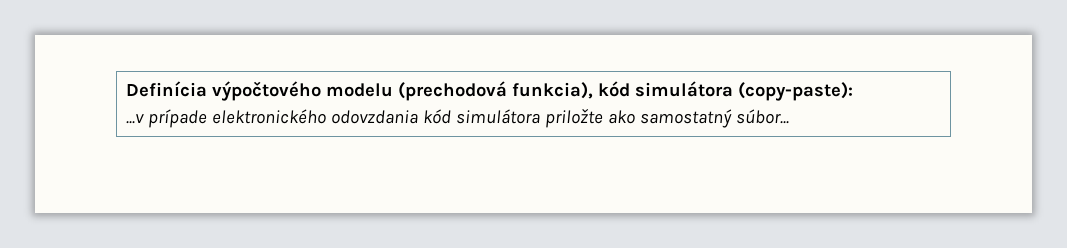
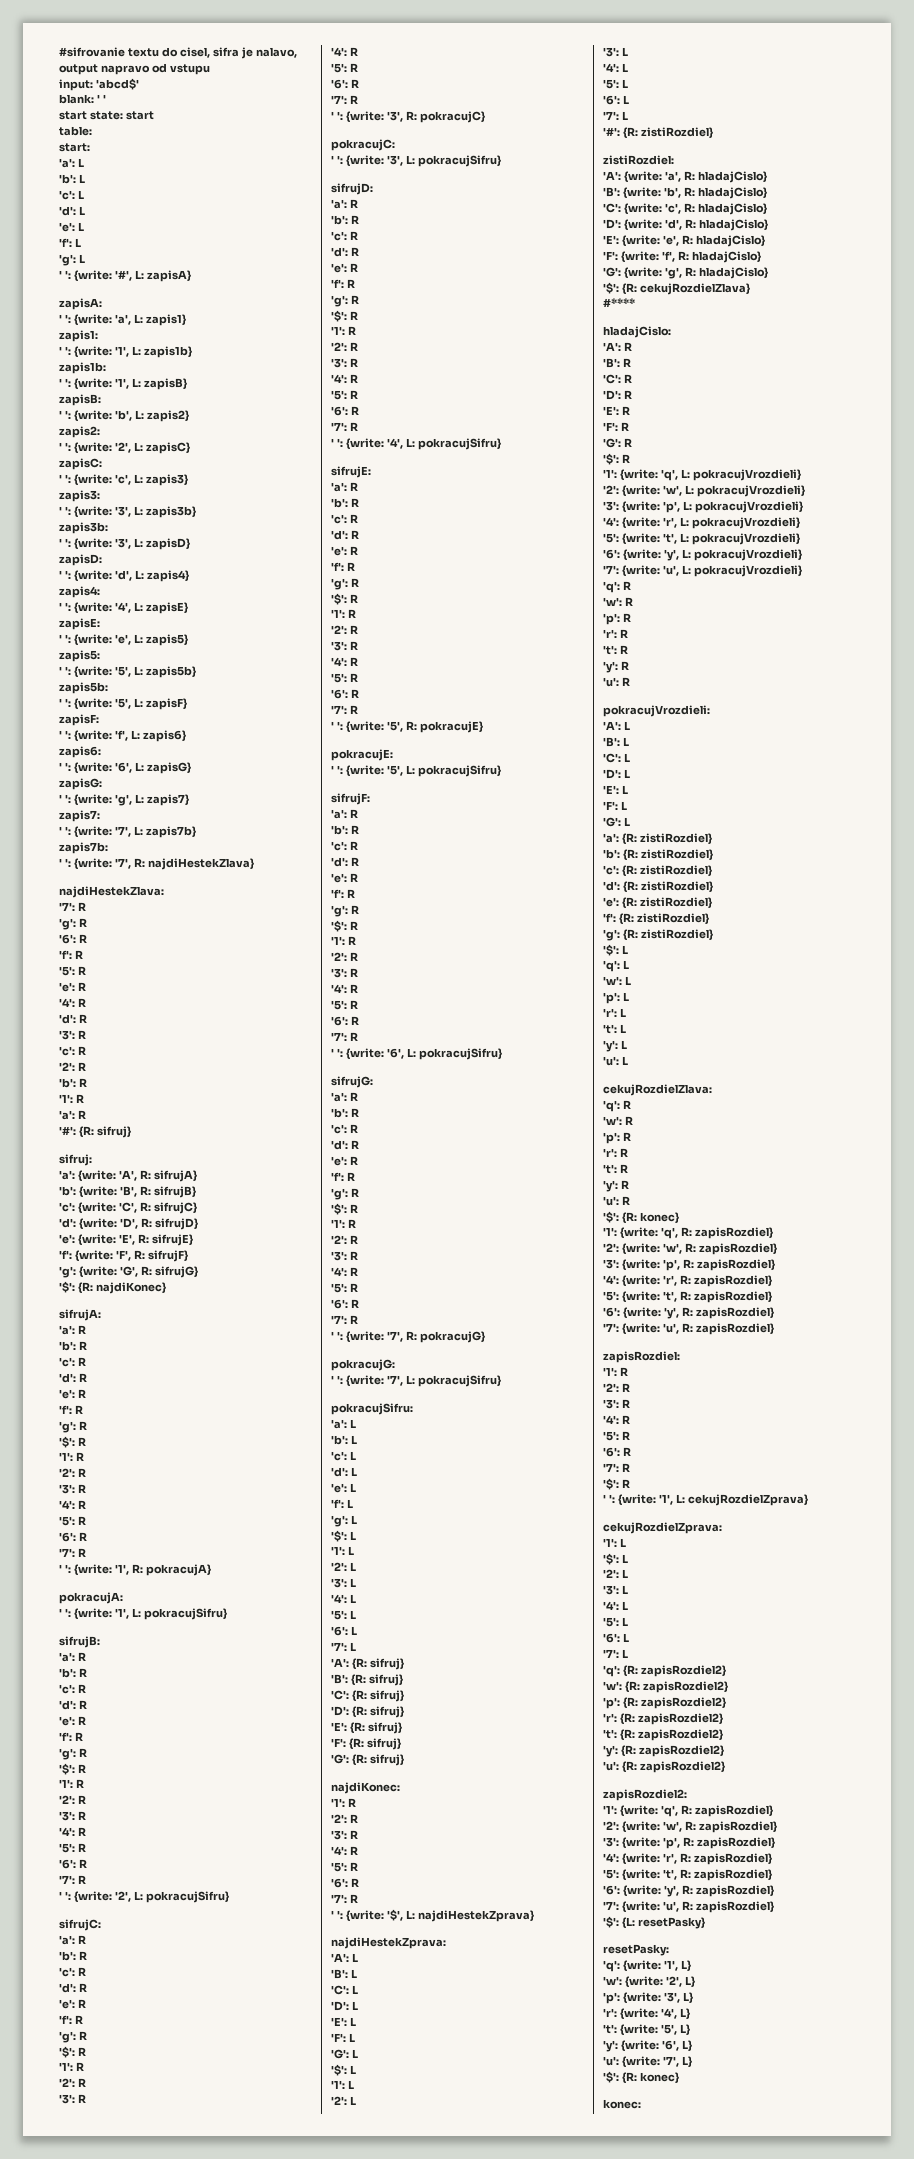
[126,81,854,101] [126,109,790,128] Definícia výpočtového modelu (prechodová funkcia), kód simulátora (copy-paste): // ...v prípade elektronického odovzdania kód simulátora priložte ako samostatný súbor... -> [59,47,297,59] [59,63,210,75] [59,78,139,91] [59,94,106,104] [59,111,154,120] [59,126,92,136] [59,143,90,152] [59,158,84,168] [59,174,85,184] [59,190,84,200] [59,206,85,216] [59,222,84,232] [59,238,81,247] [59,254,85,266] [59,270,191,282] [59,298,102,310] [59,314,186,326] [59,330,98,342] [59,346,192,358] [59,362,106,374] [59,378,187,390] [59,394,101,406] [59,410,189,422] [59,426,100,438] [59,442,190,454] [59,458,102,470] [59,474,188,486] [59,490,100,502] [59,506,196,518] [59,522,108,534] [59,538,190,550] [59,554,102,566] [59,570,189,582] [59,586,100,598] [59,602,188,614] [59,618,100,630] [59,634,188,646] [59,650,100,662] [59,666,196,678] [59,682,108,694] [59,698,187,710] [59,714,99,726] [59,730,186,742] [59,746,101,758] [59,762,191,774] [59,778,102,790] [59,794,189,806] [59,810,100,822] [59,826,196,838] [59,842,108,854] [59,858,254,870] [59,886,164,898] [59,902,86,911] [59,918,87,930] [59,934,87,944] [59,950,83,959] [59,966,86,976] [59,982,86,992] [59,998,86,1007] [59,1014,87,1024] [59,1030,86,1040] [59,1046,86,1056] [59,1062,86,1071] [59,1078,87,1088] [59,1094,84,1103] [59,1110,86,1120] [59,1126,131,1138] [59,1154,92,1166] [59,1170,197,1182] [59,1186,196,1198] [59,1202,197,1214] [59,1218,198,1230] [59,1234,193,1246] [59,1250,188,1262] [59,1266,198,1278] [59,1281,166,1294] [59,1309,101,1321] [59,1325,86,1335] [59,1341,87,1351] [59,1357,86,1367] [59,1373,87,1383] [59,1389,86,1399] [59,1405,83,1414] [59,1421,87,1433] [59,1436,86,1448] [59,1452,84,1461] [59,1468,86,1477] [59,1484,86,1494] [59,1500,86,1509] [59,1516,86,1526] [59,1532,87,1542] [59,1548,86,1557] [59,1564,211,1576] [59,1592,123,1604] [59,1608,227,1620] [59,1636,100,1648] [59,1652,86,1662] [59,1668,87,1678] [59,1684,86,1694] [59,1700,87,1710] [59,1716,86,1726] [59,1732,83,1741] [59,1748,87,1760] [59,1763,86,1775] [59,1779,84,1788] [59,1795,86,1804] [59,1811,86,1821] [59,1827,86,1836] [59,1843,86,1853] [59,1859,87,1869] [59,1875,86,1884] [59,1891,229,1903] [59,1919,101,1931] [59,1935,86,1945] [59,1951,87,1961] [59,1967,86,1977] [59,1983,87,1993] [59,1999,86,2009] [59,2015,83,2024] [59,2031,87,2043] [59,2046,86,2058] [59,2062,84,2071] [59,2078,86,2087] [59,2094,86,2104] [331,47,358,56] [331,63,358,73] [331,79,359,89] [331,95,358,104] [331,111,485,123] [331,139,395,151] [331,155,501,167] [331,183,373,195] [331,199,358,209] [331,215,359,225] [331,231,358,241] [331,247,359,257] [331,263,358,273] [331,279,355,288] [331,295,359,307] [331,310,358,322] [331,326,356,335] [331,342,358,351] [331,358,358,368] [331,374,358,383] [331,390,358,400] [331,406,359,416] [331,422,358,431] [331,438,501,450] [331,466,371,478] [331,482,358,492] [331,498,359,508] [331,514,358,524] [331,530,359,540] [331,546,358,556] [331,562,355,571] [331,578,359,590] [331,593,358,605] [331,609,356,618] [331,625,358,634] [331,641,358,651] [331,657,358,666] [331,673,358,683] [331,689,359,699] [331,705,358,714] [331,721,483,733] [331,749,393,761] [331,765,501,777] [331,793,370,805] [331,809,358,819] [331,825,359,835] [331,841,358,851] [331,857,359,867] [331,873,358,883] [331,889,355,898] [331,905,359,917] [331,920,358,932] [331,936,356,945] [331,952,358,961] [331,968,358,978] [331,984,358,993] [331,1000,358,1010] [331,1016,359,1026] [331,1032,358,1041] [331,1048,502,1060] [331,1076,373,1088] [331,1092,358,1102] [331,1108,359,1118] [331,1124,358,1134] [331,1140,359,1150] [331,1156,358,1166] [331,1172,355,1181] [331,1188,359,1200] [331,1203,358,1215] [331,1219,356,1228] [331,1235,358,1244] [331,1251,358,1261] [331,1267,358,1276] [331,1283,358,1293] [331,1299,359,1309] [331,1315,358,1324] [331,1331,485,1343] [331,1359,395,1371] [331,1375,501,1387] [331,1403,413,1415] [331,1419,356,1429] [331,1435,357,1445] [331,1451,356,1461] [331,1467,357,1477] [331,1483,356,1493] [331,1499,353,1508] [331,1515,357,1527] [331,1530,356,1542] [331,1546,354,1555] [331,1562,356,1571] [331,1578,356,1588] [331,1594,356,1603] [331,1610,356,1620] [331,1626,357,1636] [331,1642,356,1651] [331,1658,404,1670] [331,1674,403,1686] [331,1690,404,1702] [331,1706,404,1718] [331,1722,402,1734] [331,1738,401,1750] [331,1754,404,1766] [331,1782,400,1794] [331,1798,356,1807] [331,1814,358,1823] [331,1830,358,1840] [331,1846,358,1855] [331,1862,358,1872] [331,1878,359,1888] [331,1894,358,1903] [331,1909,534,1922] [331,1937,446,1949] [331,1953,358,1962] [331,1969,357,1979] [331,1985,358,1995] [331,2001,358,2011] [331,2017,356,2026] [331,2033,355,2042] [331,2049,358,2059] [331,2064,356,2076] [331,2080,354,2089] [331,2096,356,2105] [603,47,628,57] [603,63,628,72] [603,79,628,89] [603,95,629,105] [603,111,628,120] [603,127,713,139] [603,155,674,165] [603,171,767,183] [603,187,767,199] [603,203,767,215] [603,219,768,231] [603,235,765,247] [603,251,761,263] [603,267,768,279] [603,282,750,295] [603,298,635,307] [603,326,671,338] [603,342,632,351] [603,358,631,368] [603,374,632,384] [603,390,632,400] [603,406,630,415] [603,422,629,431] [603,438,632,448] [603,453,630,465] [603,469,801,481] [603,485,805,497] [603,501,803,513] [603,517,800,529] [603,533,800,545] [603,549,802,561] [603,565,802,577] [603,581,631,593] [603,597,633,606] [603,613,631,625] [603,629,628,638] [603,645,628,655] [603,661,629,673] [603,677,630,687] [603,705,710,717] [603,721,630,730] [603,737,629,747] [603,753,630,763] [603,769,630,779] [603,785,628,794] [603,801,627,810] [603,817,630,827] [603,833,712,845] [603,849,713,861] [603,865,712,877] [603,881,713,893] [603,897,712,909] [603,913,709,925] [603,929,713,941] [603,944,628,956] [603,960,629,972] [603,976,631,985] [603,992,629,1004] [603,1008,626,1017] [603,1024,626,1034] [603,1040,627,1052] [603,1056,628,1066] [603,1084,712,1096] [603,1100,631,1112] [603,1116,633,1125] [603,1132,631,1144] [603,1148,628,1157] [603,1164,628,1174] [603,1180,629,1192] [603,1196,630,1206] [603,1211,679,1224] [603,1227,773,1239] [603,1243,777,1255] [603,1259,775,1271] [603,1275,772,1287] [603,1291,772,1303] [603,1307,774,1319] [603,1323,774,1335] [603,1351,680,1363] [603,1367,628,1376] [603,1383,630,1392] [603,1399,630,1409] [603,1415,630,1424] [603,1431,630,1441] [603,1447,631,1457] [603,1463,630,1472] [603,1478,630,1490] [603,1494,808,1506] [603,1522,722,1534] [603,1538,626,1547] [603,1553,628,1565] [603,1569,628,1578] [603,1585,628,1595] [603,1601,628,1610] [603,1617,628,1627] [603,1633,629,1643] [603,1649,628,1658] [603,1665,726,1677] [603,1681,728,1693] [603,1697,726,1709] [603,1713,723,1725] [603,1729,723,1741] [603,1745,724,1757] [603,1761,725,1773] [603,1789,687,1801] [603,1805,773,1817] [603,1821,777,1833] [603,1837,775,1849] [603,1853,772,1865] [603,1869,772,1881] [603,1885,774,1897] [603,1901,774,1913] [603,1916,705,1929] [603,1944,669,1956] [603,1960,691,1972] [603,1976,695,1988] [603,1992,693,2004] [603,2008,690,2020] [603,2024,690,2036] [603,2040,692,2052] [603,2056,692,2068] [603,2071,679,2084] [603,2099,641,2109] #sifrovanie textu do cisel, sifra je nalavo, output napravo od vstupu // input: 'abcd$' // blank: ' ' // start state: start // table: // start: // 'a': L // 'b': L // 'c': L // 'd': L // 'e': L // 'f': L // 'g': L // ' ': {write: '#', L: zapisA} // zapisA: // ' ': {write: 'a', L: zapis1} // zapis1: // ' ': {write: '1', L: zapis1b} // zapis1b: // ' ': {write: '1', L: zapisB} // zapisB: // ' ': {write: 'b', L: zapis2} // zapis2: // ' ': {write: '2', L: zapisC} // zapisC: // ' ': {write: 'c', L: zapis3} // zapis3: // ' ': {write: '3', L: zapis3b} // zapis3b: // ' ': {write: '3', L: zapisD} // zapisD: // ' ': {write: 'd', L: zapis4} // zapis4: // ' ': {write: '4', L: zapisE} // zapisE: // ' ': {write: 'e', L: zapis5} // zapis5: // ' ': {write: '5', L: zapis5b} // zapis5b: // ' ': {write: '5', L: zapisF} // zapisF: // ' ': {write: 'f', L: zapis6} // zapis6: // ' ': {write: '6', L: zapisG} // zapisG: // ' ': {write: 'g', L: zapis7} // zapis7: // ' ': {write: '7', L: zapis7b} // zapis7b: // ' ': {write: '7', R: najdiHestekZlava} // najdiHestekZlava: // '7': R // 'g': R // '6': R // 'f': R // '5': R // 'e': R // '4': R // 'd': R // '3': R // 'c': R // '2': R // 'b': R // '1': R // 'a': R // '#': {R: sifruj} // sifruj: // 'a': {write: 'A', R: sifrujA} // 'b': {write: 'B', R: sifrujB} // 'c': {write: 'C', R: sifrujC} // 'd': {write: 'D', R: sifrujD} // 'e': {write: 'E', R: sifrujE} // 'f': {write: 'F', R: sifrujF} // 'g': {write: 'G', R: sifrujG} // '$': {R: najdiKonec} // sifrujA: // 'a': R // 'b': R // 'c': R // 'd': R // 'e': R // 'f': R // 'g': R // '$': R // '1': R // '2': R // '3': R // '4': R // '5': R // '6': R // '7': R // ' ': {write: '1', R: pokracujA} // pokracujA: // ' ': {write: '1', L: pokracujSifru} // sifrujB: // 'a': R // 'b': R // 'c': R // 'd': R // 'e': R // 'f': R // 'g': R // '$': R // '1': R // '2': R // '3': R // '4': R // '5': R // '6': R // '7': R // ' ': {write: '2', L: pokracujSifru} // sifrujC: // 'a': R // 'b': R // 'c': R // 'd': R // 'e': R // 'f': R // 'g': R // '$': R // '1': R // '2': R // '3': R // '4': R // '5': R // '6': R // '7': R // ' ': {write: '3', R: pokracujC} // pokracujC: // ' ': {write: '3', L: pokracujSifru} // sifrujD: // 'a': R // 'b': R // 'c': R // 'd': R // 'e': R // 'f': R // 'g': R // '$': R // '1': R // '2': R // '3': R // '4': R // '5': R // '6': R // '7': R // ' ': {write: '4', L: pokracujSifru} // sifrujE: // 'a': R // 'b': R // 'c': R // 'd': R // 'e': R // 'f': R // 'g': R // '$': R // '1': R // '2': R // '3': R // '4': R // '5': R // '6': R // '7': R // ' ': {write: '5', R: pokracujE} // pokracujE: // ' ': {write: '5', L: pokracujSifru} // sifrujF: // 'a': R // 'b': R // 'c': R // 'd': R // 'e': R // 'f': R // 'g': R // '$': R // '1': R // '2': R // '3': R // '4': R // '5': R // '6': R // '7': R // ' ': {write: '6', L: pokracujSifru} // sifrujG: // 'a': R // 'b': R // 'c': R // 'd': R // 'e': R // 'f': R // 'g': R // '$': R // '1': R // '2': R // '3': R // '4': R // '5': R // '6': R // '7': R // ' ': {write: '7', R: pokracujG} // pokracujG: // ' ': {write: '7', L: pokracujSifru} // pokracujSifru: // 'a': L // 'b': L // 'c': L // 'd': L // 'e': L // 'f': L // 'g': L // '$': L // '1': L // '2': L // '3': L // '4': L // '5': L // '6': L // '7': L // 'A': {R: sifruj} // 'B': {R: sifruj} // 'C': {R: sifruj} // 'D': {R: sifruj} // 'E': {R: sifruj} // 'F': {R: sifruj} // 'G': {R: sifruj} // najdiKonec: // '1': R // '2': R // '3': R // '4': R // '5': R // '6': R // '7': R // ' ': {write: '$', L: najdiHestekZprava} // najdiHestekZprava: // 'A': L // 'B': L // 'C': L // 'D': L // 'E': L // 'F': L // 'G': L // '$': L // '1': L // '2': L // '3': L // '4': L // '5': L // '6': L // '7': L // '#': {R: zistiRozdiel} // zistiRozdiel: // 'A': {write: 'a', R: hladajCislo} // 'B': {write: 'b', R: hladajCislo} // 'C': {write: 'c', R: hladajCislo} // 'D': {write: 'd', R: hladajCislo} // 'E': {write: 'e', R: hladajCislo} // 'F': {write: 'f', R: hladajCislo} // 'G': {write: 'g', R: hladajCislo} // '$': {R: cekujRozdielZlava} // #**** // hladajCislo: // 'A': R // 'B': R // 'C': R // 'D': R // 'E': R // 'F': R // 'G': R // '$': R // '1': {write: 'q', L: pokracujVrozdieli} // '2': {write: 'w', L: pokracujVrozdieli} // '3': {write: 'p', L: pokracujVrozdieli} // '4': {write: 'r', L: pokracujVrozdieli} // '5': {write: 't', L: pokracujVrozdieli} // '6': {write: 'y', L: pokracujVrozdieli} // '7': {write: 'u', L: pokracujVrozdieli} // 'q': R // 'w': R // 'p': R // 'r': R // 't': R // 'y': R // 'u': R // pokracujVrozdieli: // 'A': L // 'B': L // 'C': L // 'D': L // 'E': L // 'F': L // 'G': L // 'a': {R: zistiRozdiel} // 'b': {R: zistiRozdiel} // 'c': {R: zistiRozdiel} // 'd': {R: zistiRozdiel} // 'e': {R: zistiRozdiel} // 'f': {R: zistiRozdiel} // 'g': {R: zistiRozdiel} // '$': L // 'q': L // 'w': L // 'p': L // 'r': L // 't': L // 'y': L // 'u': L // cekujRozdielZlava: // 'q': R // 'w': R // 'p': R // 'r': R // 't': R // 'y': R // 'u': R // '$': {R: konec} // '1': {write: 'q', R: zapisRozdiel} // '2': {write: 'w', R: zapisRozdiel} // '3': {write: 'p', R: zapisRozdiel} // '4': {write: 'r', R: zapisRozdiel} // '5': {write: 't', R: zapisRozdiel} // '6': {write: 'y', R: zapisRozdiel} // '7': {write: 'u', R: zapisRozdiel} // zapisRozdiel: // '1': R // '2': R // '3': R // '4': R // '5': R // '6': R // '7': R // '$': R // ' ': {write: '1', L: cekujRozdielZprava} // cekujRozdielZprava: // '1': L // '$': L // '2': L // '3': L // '4': L // '5': L // '6': L // '7': L // 'q': {R: zapisRozdiel2} // 'w': {R: zapisRozdiel2} // 'p': {R: zapisRozdiel2} // 'r': {R: zapisRozdiel2} // 't': {R: zapisRozdiel2} // 'y': {R: zapisRozdiel2} // 'u': {R: zapisRozdiel2} // zapisRozdiel2: // '1': {write: 'q', R: zapisRozdiel} // '2': {write: 'w', R: zapisRozdiel} // '3': {write: 'p', R: zapisRozdiel} // '4': {write: 'r', R: zapisRozdiel} // '5': {write: 't', R: zapisRozdiel} // '6': {write: 'y', R: zapisRozdiel} // '7': {write: 'u', R: zapisRozdiel} // '$': {L: resetPasky} // resetPasky: // 'q': {write: '1', L} // 'w': {write: '2', L} // 'p': {write: '3', L} // 'r': {write: '4', L} // 't': {write: '5', L} // 'y': {write: '6', L} // 'u': {write: '7', L} // '$': {R: konec} // konec:

